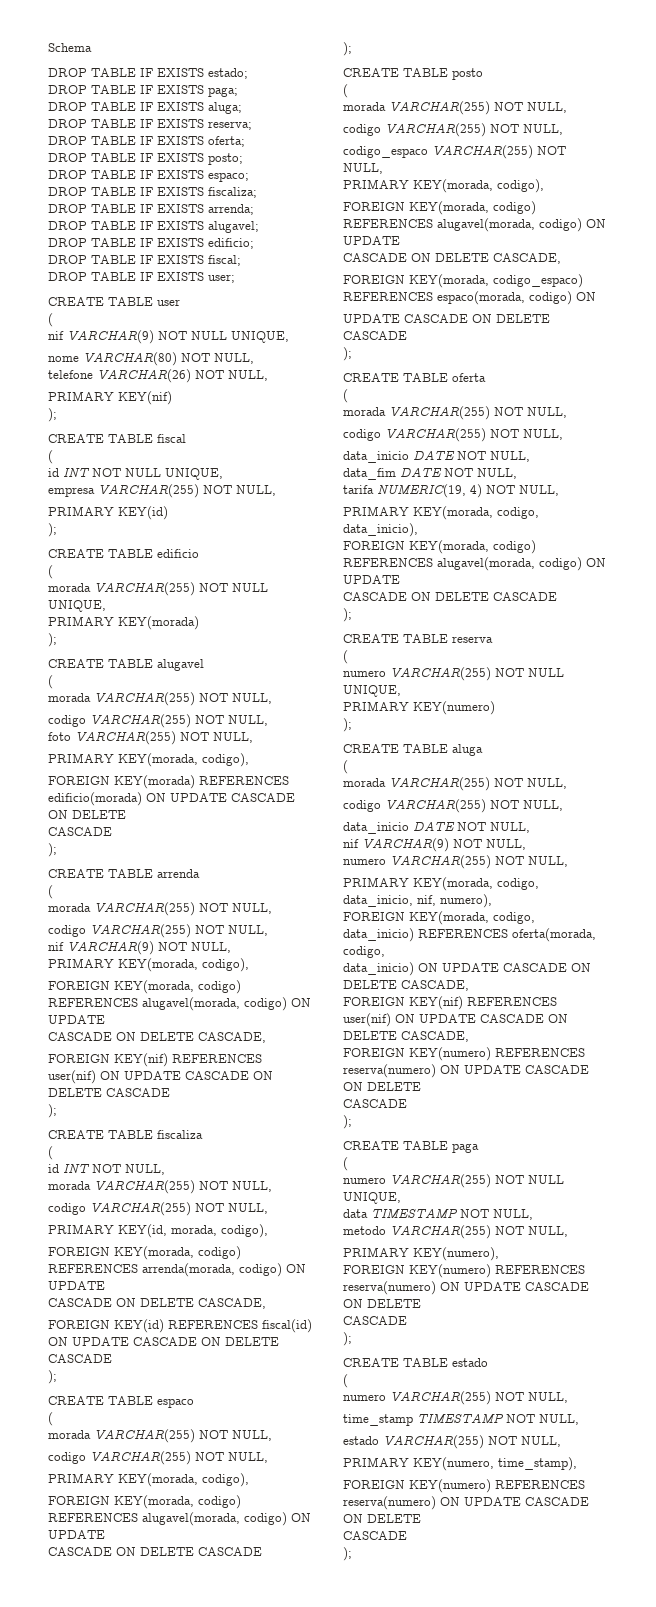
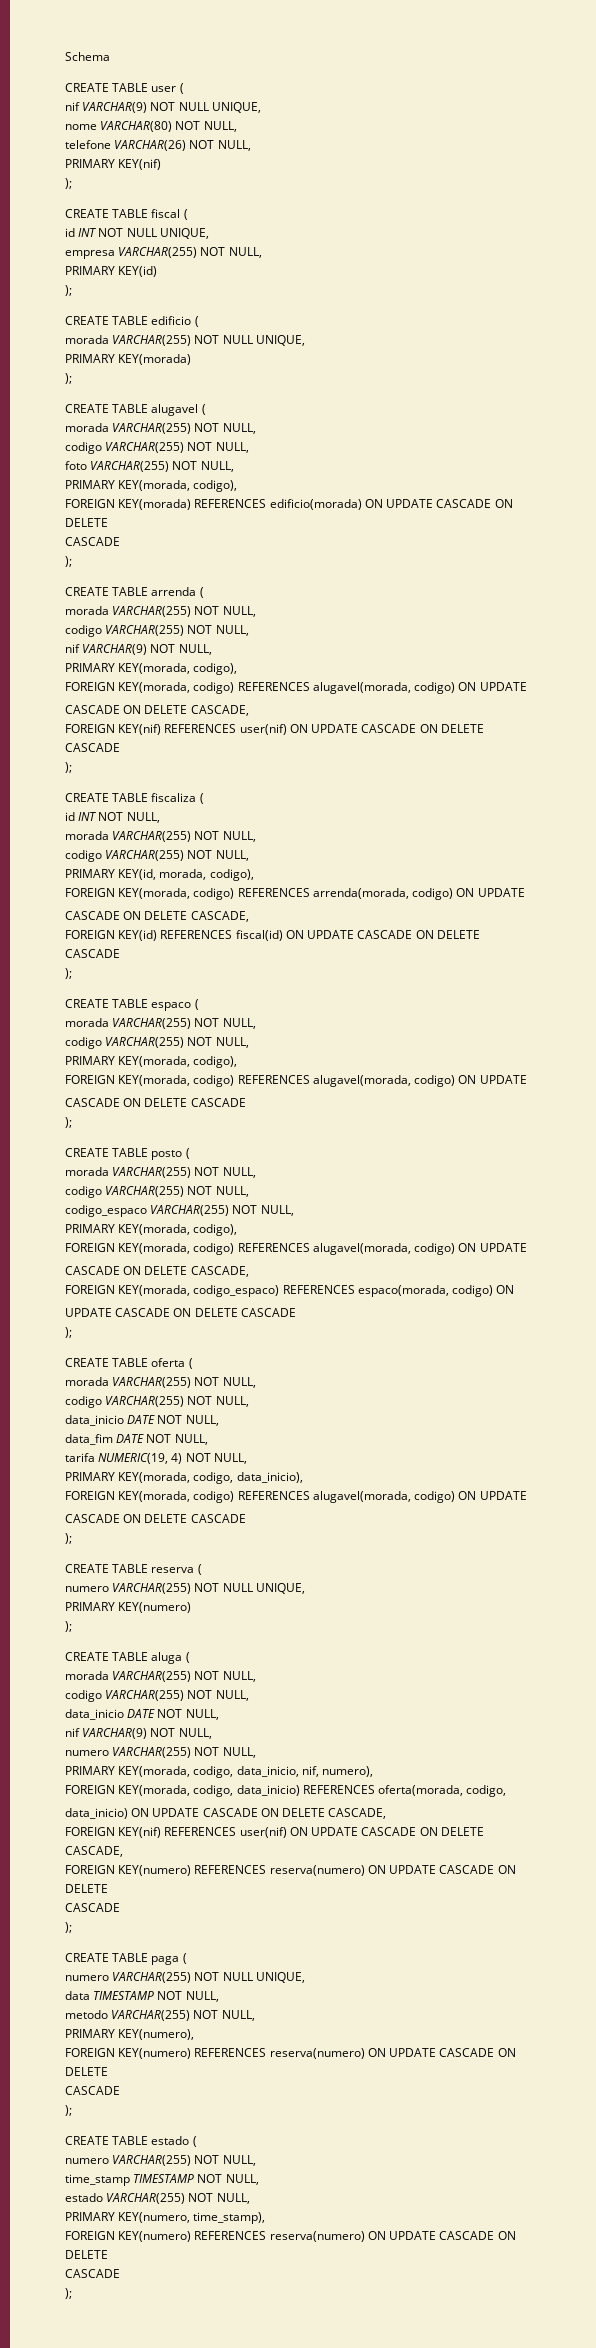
[48,68,248,79] [48,85,238,97] [48,102,242,114] [48,119,252,130] [48,136,245,147] [48,153,243,165] [48,170,249,182] [48,187,257,198] [48,204,254,215] [48,221,259,233] [48,238,254,249] [48,255,241,266] [48,272,235,283] // DROP TABLE IF EXISTS estado; // DROP TABLE IF EXISTS paga; // DROP TABLE IF EXISTS aluga; // DROP TABLE IF EXISTS reserva; // DROP TABLE IF EXISTS oferta; // DROP TABLE IF EXISTS posto; // DROP TABLE IF EXISTS espaco; // DROP TABLE IF EXISTS fiscaliza; // DROP TABLE IF EXISTS arrenda; // DROP TABLE IF EXISTS alugavel; // DROP TABLE IF EXISTS edificio; // DROP TABLE IF EXISTS fiscal; // DROP TABLE IF EXISTS user; -> (110, 56) none
(180, 302) // -> (177, 89) none
(186, 438) // -> (181, 213) none
(199, 553) // -> (192, 320) none
(204, 665) // -> (199, 410) none
(200, 873) // -> (197, 591) none
(203, 1134) // -> (197, 797) none
(194, 1403) // -> (192, 1006) none
(483, 74) // -> (183, 1155) none
(486, 377) // -> (186, 1362) none
(493, 639) // -> (195, 1570) none
(483, 750) // -> (183, 1658) none
(479, 1148) // -> (180, 1960) none
(488, 1362) // -> (190, 2140) none

